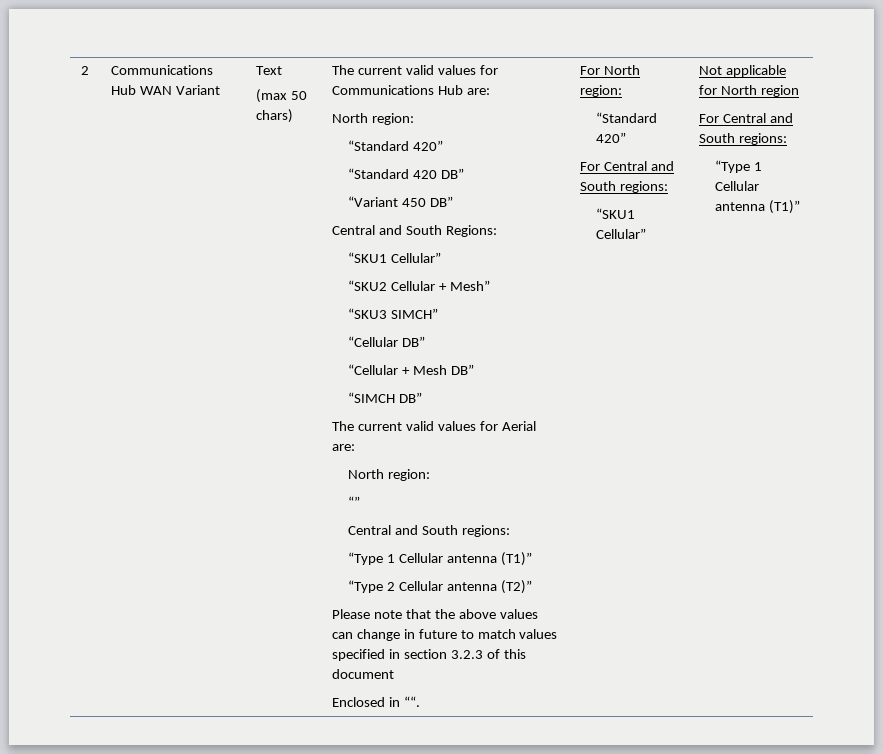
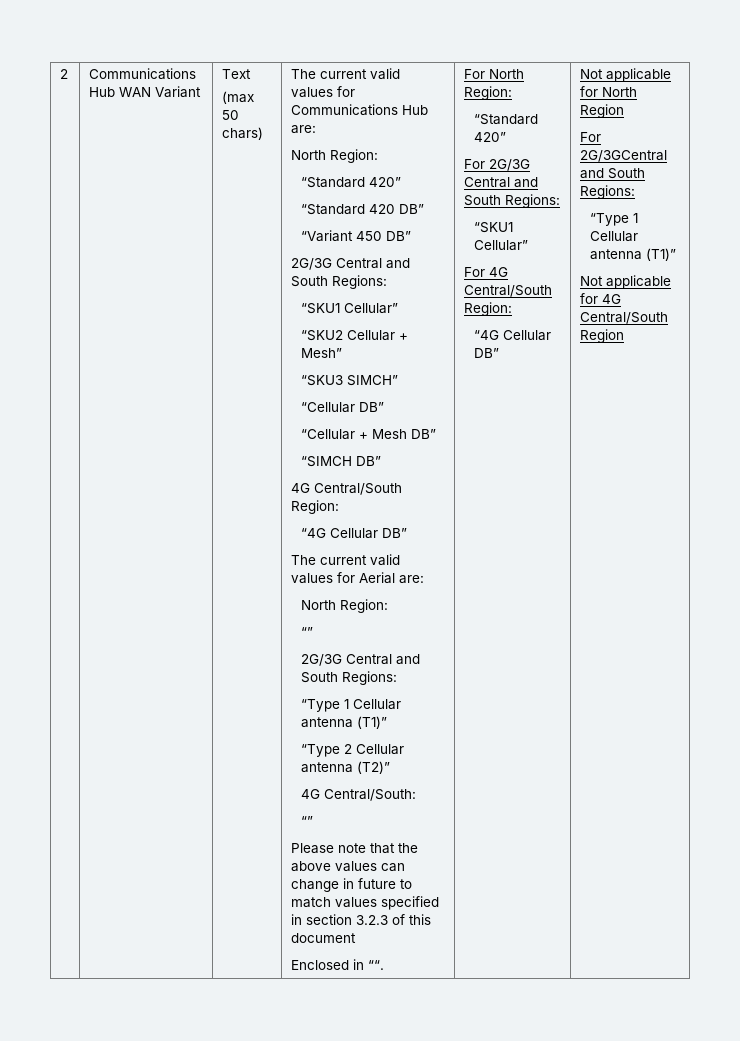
[371,113,414,125] region: -> [330,149,379,163] Region:
(453, 201) none -> [291,258,333,270] 2G/3G
(422, 397) none -> [291,483,403,495] [291,500,340,514] [301,528,408,539] // 4G Central/South Region: // “4G Cellular DB”
[387,469,430,481] [347,496,360,507] [347,525,510,537] region: // “” // Central and South regions: -> [340,599,389,613] [301,627,314,637] [301,654,421,666] [301,671,398,685] Region: // “” // 2G/3G Central and South Regions:
(532, 587) none -> [301,789,417,801] [301,816,314,826] // 4G Central/South: // “”
[579,85,622,97] region: -> [464,86,513,100] Region:
[603,161,674,171] [579,181,668,193] [595,208,635,219] [595,228,646,239] Central and South regions: // “SKU1 Cellular” -> [489,159,531,171] [464,177,539,188] [464,194,561,208] [474,222,514,233] [474,240,529,251] [464,267,509,277] [464,285,553,297] [464,302,513,316] [474,330,552,341] [474,348,500,358] 2G/3G Central and South Regions: // “SKU1 Cellular” // For 4G Central/South Region: // “4G Cellular DB”
[760,85,799,97] [698,113,793,123] [698,133,787,145] [714,160,762,173] [714,181,759,191] [714,200,800,214] region // For Central and South regions: // “Type 1 Cellular antenna (T1)” -> [580,104,625,118] [580,132,602,142] [580,150,668,162] [580,168,646,179] [580,185,636,199] [590,213,639,226] [590,231,639,242] [590,248,677,261] [580,275,672,289] [580,293,622,304] [580,312,669,324] [580,329,625,343] Region // For 2G/3GCentral and South Regions: // “Type 1 Cellular antenna (T1)” // Not applicable for 4G Central/South Region

